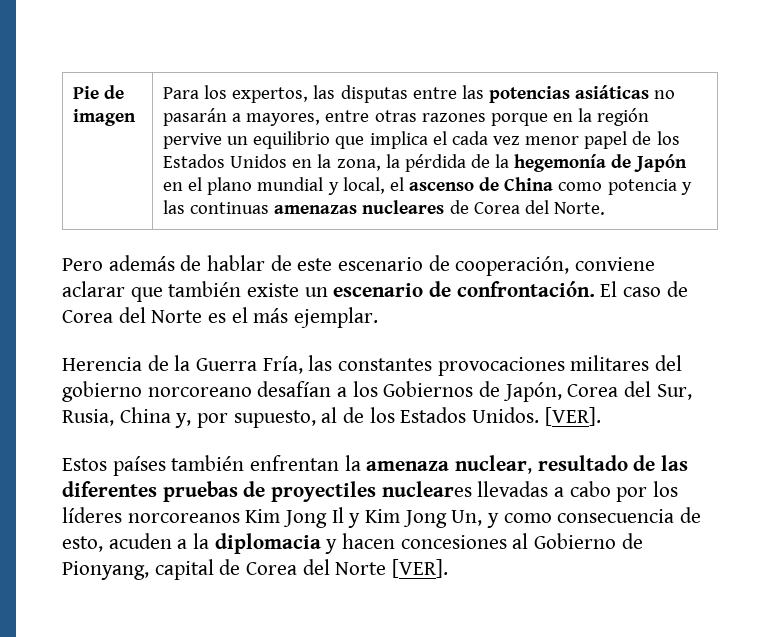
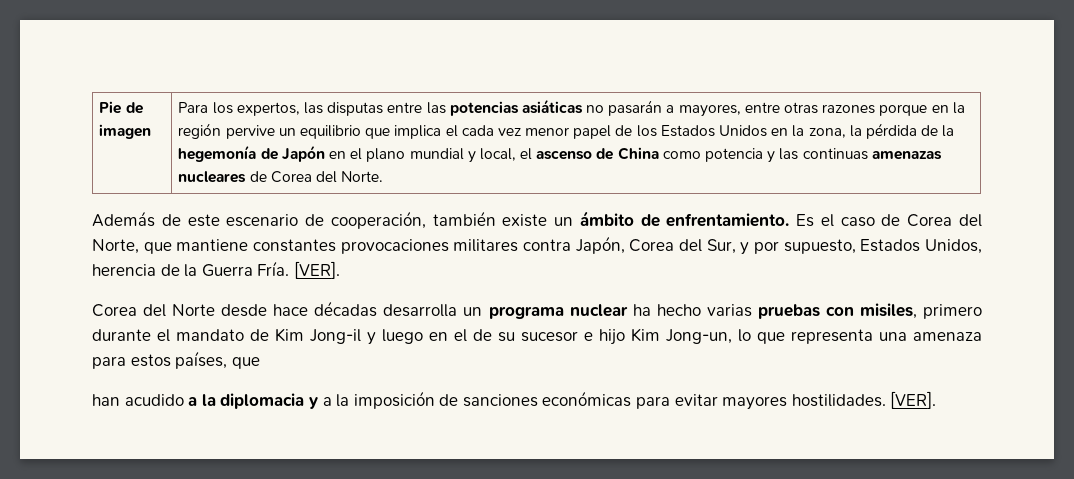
[62,255,266,271] Pero además de hablar -> [92,211,155,227] Además
[575,257,656,271] [62,281,688,302] [62,307,379,328] [62,355,683,376] [62,381,692,402] [62,407,601,428] [62,455,689,476] [62,481,679,502] [62,507,702,528] [62,533,643,554] [62,559,387,580] conviene aclarar que también existe un escenario de confrontación. El caso de Corea del Norte es el más ejemplar. // Herencia de la Guerra Fría, las constantes provocaciones militares del gobierno norcoreano desafían a los Gobiernos de Japón, Corea del Sur, Rusia, China y, por supuesto, al de los Estados Unidos. [VER]. // Estos países también enfrentan la amenaza nuclear, resultado de las diferentes pruebas de proyectiles nucleares llevadas a cabo por los líderes norcoreanos Kim Jong Il y Kim Jong Un, y como consecuencia de esto, acuden a la diplomacia y hacen concesiones al Gobierno de Pionyang, capital de Corea del Norte -> [432,211,982,227] [92,236,982,255] [92,261,340,279] [92,301,982,319] [92,328,982,345] [92,351,260,369] [92,391,886,410] también existe un ámbito de enfrentamiento. Es el caso de Corea del Norte, que mantiene constantes provocaciones militares contra Japón, Corea del Sur, y por supuesto, Estados Unidos, herencia de la Guerra Fría. [VER]. // Corea del Norte desde hace décadas desarrolla un programa nuclear ha hecho varias pruebas con misiles, primero durante el mandato de Kim Jong-il y luego en el de su sucesor e hijo Kim Jong-un, lo que representa una amenaza para estos países, que // han acudido a la diplomacia y a la imposición de sanciones económicas para evitar mayores hostilidades.

